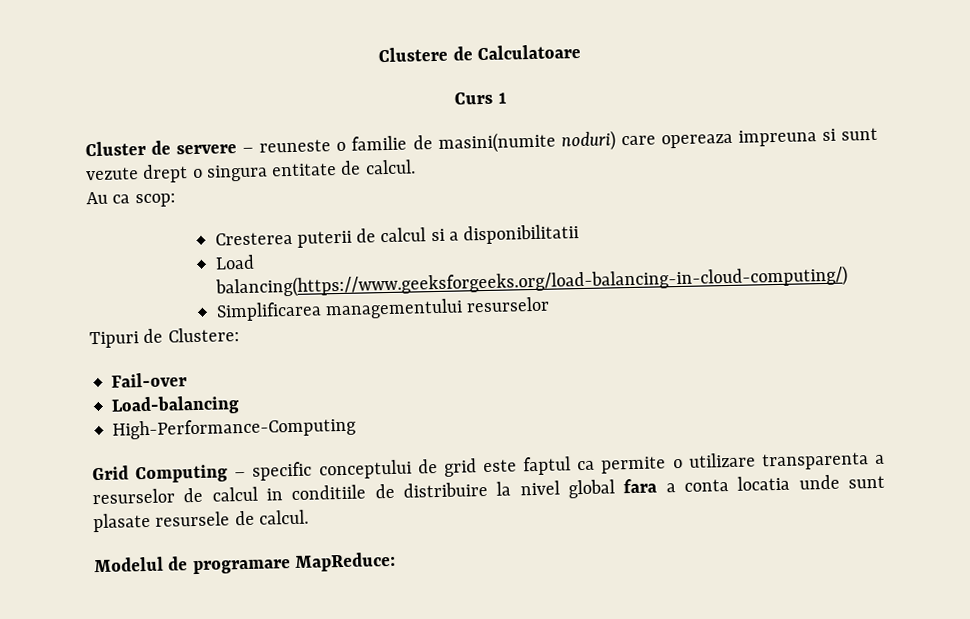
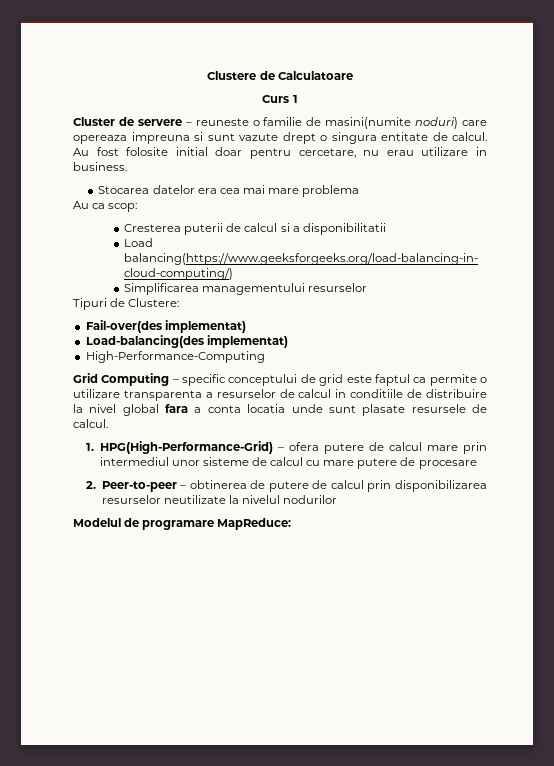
[86,167,139,181] vezute -> [239,133,278,141] vazute
(416, 167) none -> [73,147,488,159] [73,162,127,171] [98,185,360,197] Au fost folosite initial doar pentru cercetare, nu erau utilizare in business. // Stocarea datelor era cea mai mare problema
[111,372,188,388] [111,395,241,416] Fail-over // Load-balancing -> [85,320,246,333] [85,335,288,348] Fail-over(des implementat) // Load-balancing(des implementat)
(309, 517) none -> [85,441,487,454] [99,457,477,469] [85,480,487,492] [101,495,337,504] // 1. HPG(High-Performance-Grid) – ofera putere de calcul mare prin intermediul unor sisteme de calcul cu mare putere de procesare // 2. Peer-to-peer – obtinerea de putere de calcul prin disponibilizarea resurselor neutilizate la nivelul nodurilor

